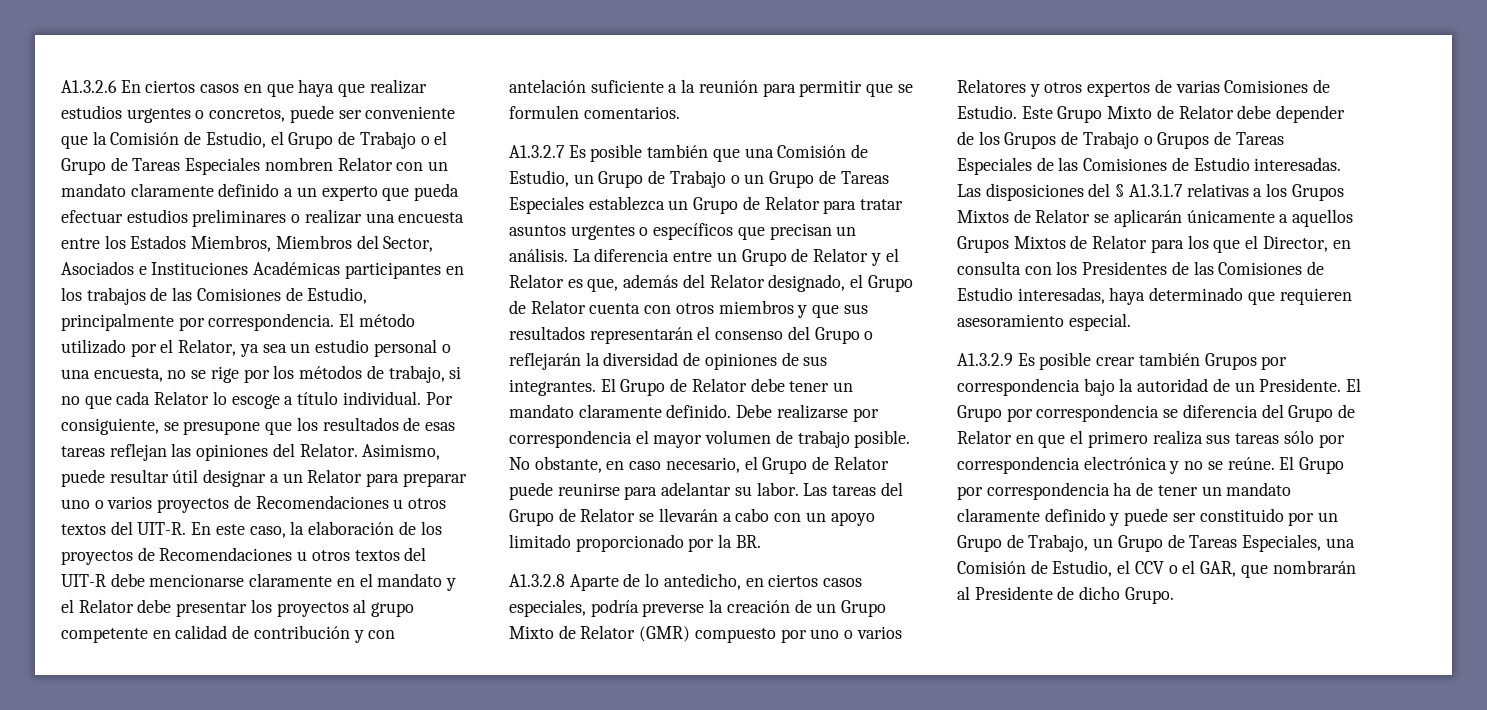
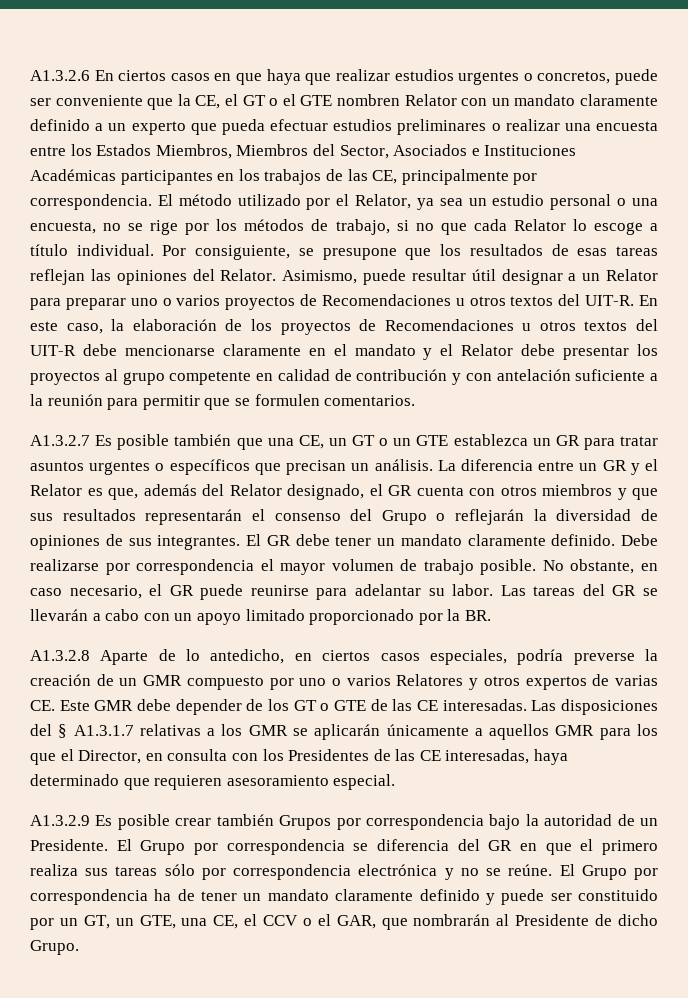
[110,131,448,149] [61,157,261,175] Comisión de Estudio, el Grupo de Trabajo o el Grupo de Tareas Especiales -> [195,94,333,109] CE, el GT o el GTE
[196,287,368,304] Comisiones de Estudio, -> [372,170,398,184] CE,
[777,144,869,158] [509,170,889,188] [509,196,820,214] Comisión de Estudio, un Grupo de Trabajo o un Grupo de Tareas Especiales establezca un Grupo de Relator -> [298,434,580,449] CE, un GT o un GTE establezca un GR
[741,248,869,266] Grupo de Relator -> [602,460,627,471] GR
[867,275,913,292] [509,300,586,314] Grupo de Relator -> [388,485,412,496] GR
[620,378,747,396] Grupo de Relator -> [266,535,291,546] GR
[762,456,889,474] Grupo de Relator -> [169,585,194,596] GR
[509,508,636,526] Grupo de Relator -> [612,585,637,596] GR
[841,600,887,617] [509,625,691,642] Grupo Mixto de Relator (GMR) -> [143,675,183,686] GMR
[1224,79,1331,93] [957,105,1346,123] [957,131,1284,149] [957,157,1250,175] Comisiones de Estudio. Este Grupo Mixto de Relator debe depender de los Grupos de Trabajo o Grupos de Tareas Especiales de las Comisiones de Estudio -> [30,699,439,715] CE. Este GMR debe depender de los GT o GTE de las CE
[1291,184,1344,201] [957,209,1091,223] Grupos Mixtos de Relator -> [248,725,288,736] GMR
[957,235,1148,253] Grupos Mixtos de Relator -> [555,725,595,736] GMR
[1218,261,1325,275] [957,287,1013,301] Comisiones de Estudio -> [419,750,441,761] CE
[1288,404,1356,422] [957,430,1012,444] Grupo de Relator -> [488,840,513,851] GR
[957,534,1355,552] [957,560,1113,577] Grupo de Trabajo, un Grupo de Tareas Especiales, una Comisión de Estudio, -> [83,915,239,929] GT, un GTE, una CE,

